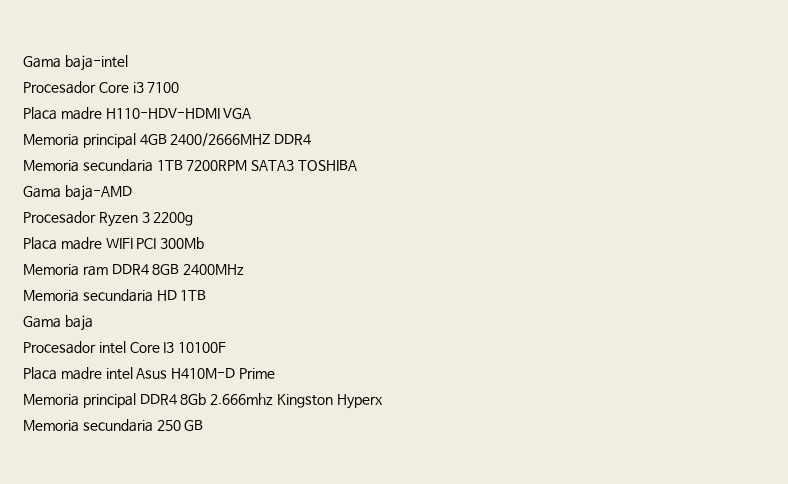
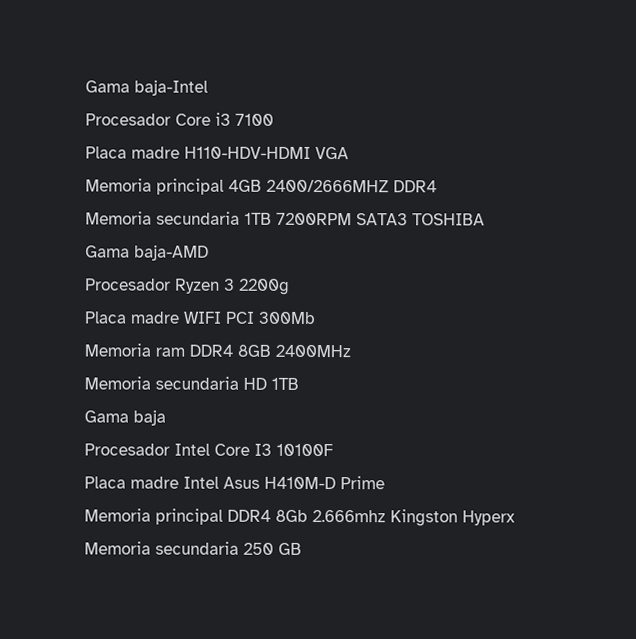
[23,55,128,71] Gama baja-intel -> [85,79,208,96] Gama baja-Intel
[98,341,126,354] intel -> [174,443,210,456] Intel
[105,367,133,380] intel -> [183,476,219,489] Intel

